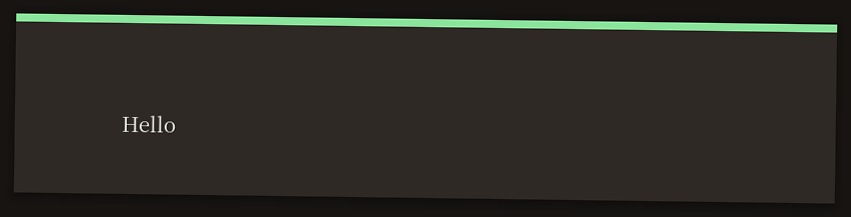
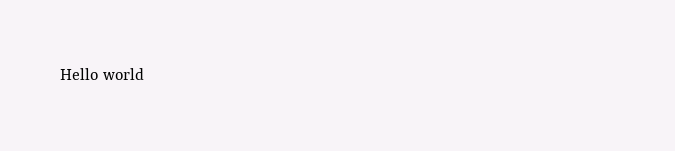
(176, 123) none -> [102,68,144,80] world

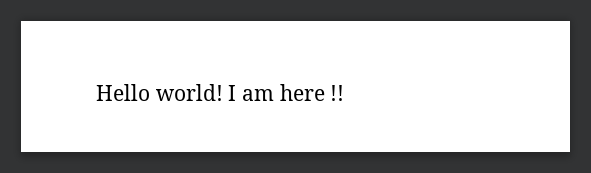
[102,68,144,80] world -> [155,84,345,101] world! I am here !!

